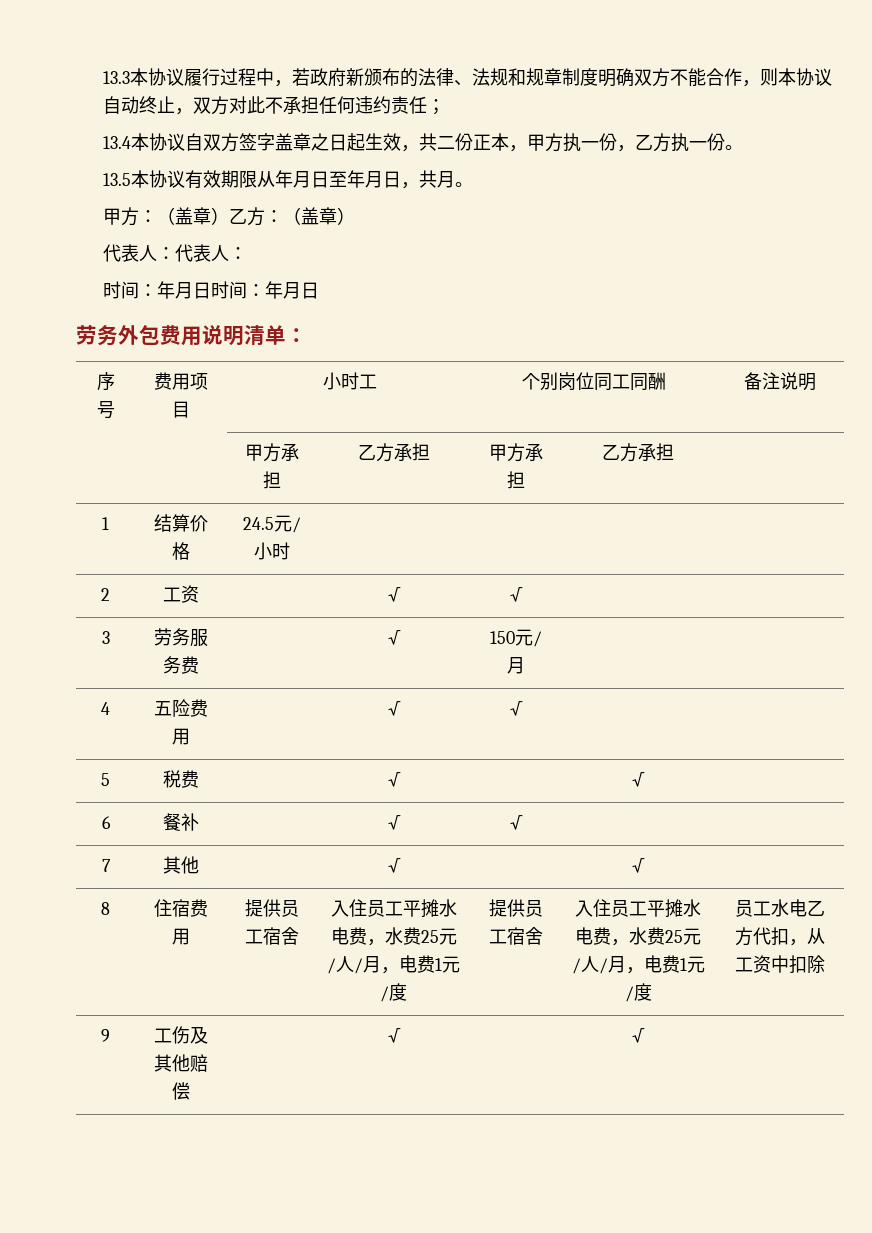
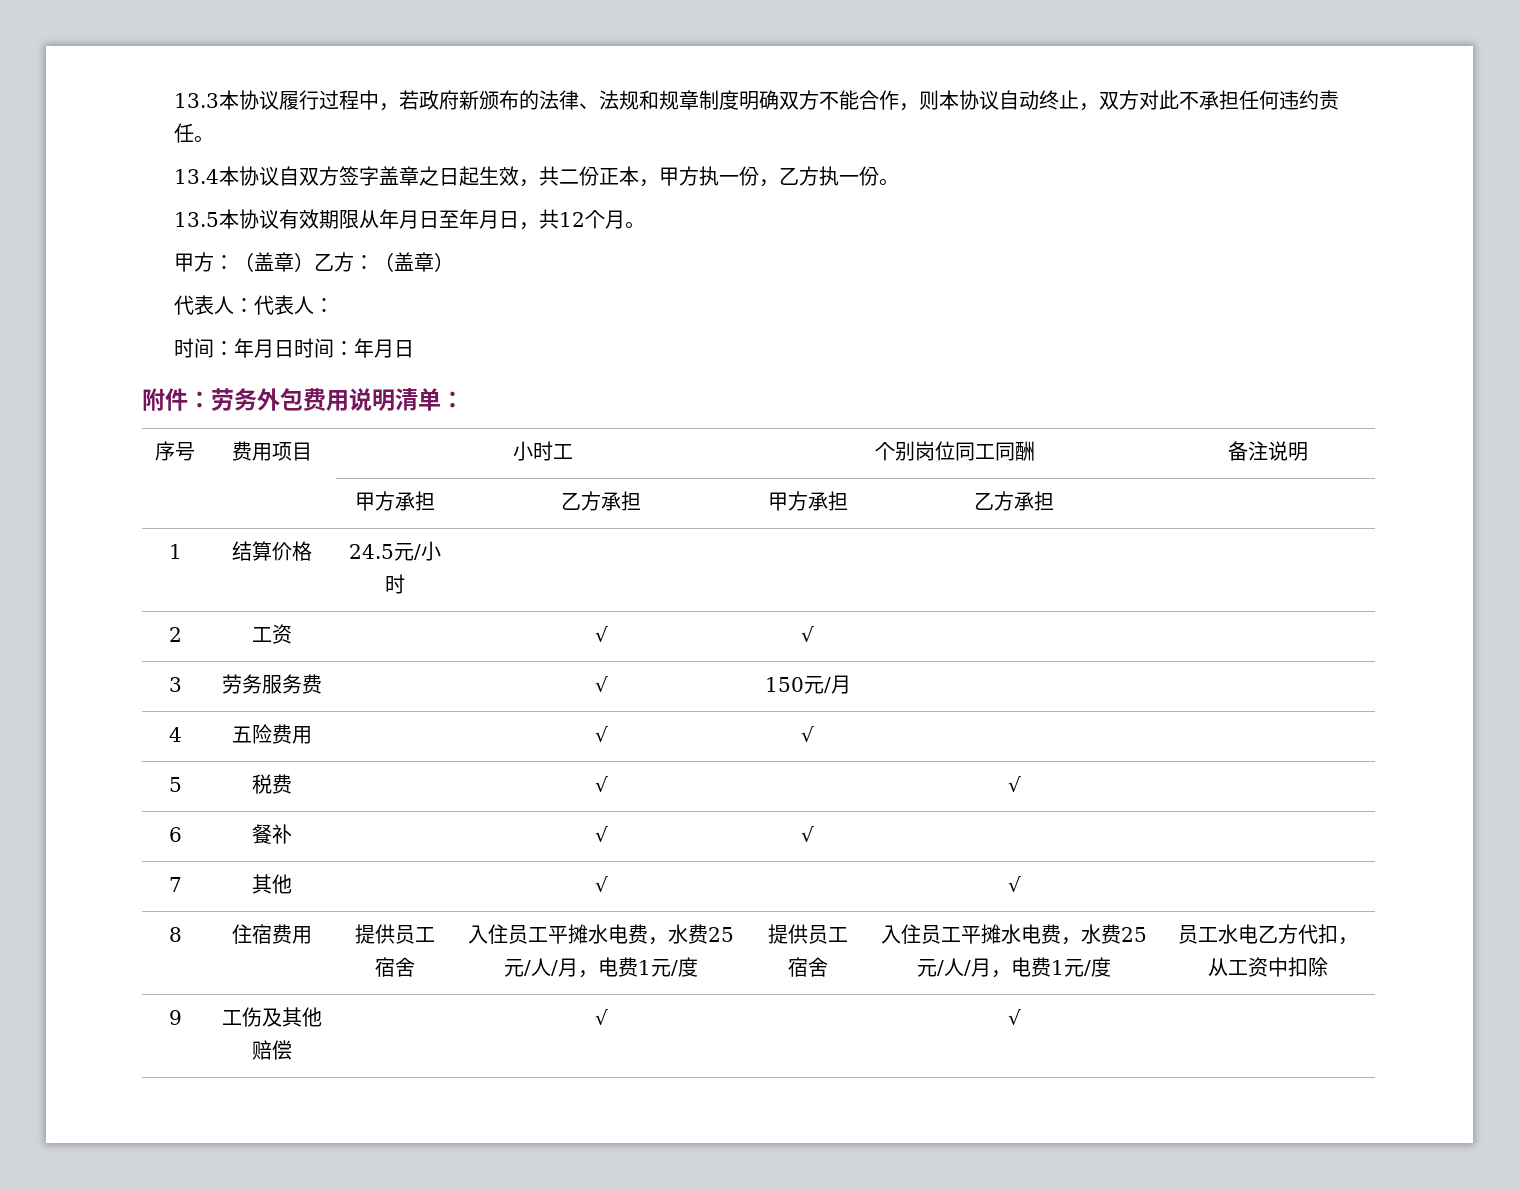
[426,99,445,115] ； -> [194,135,215,143] 。
(437, 179) none -> [559,210,606,229] 12个
(319, 290) none -> [142,388,211,411] 附件：

